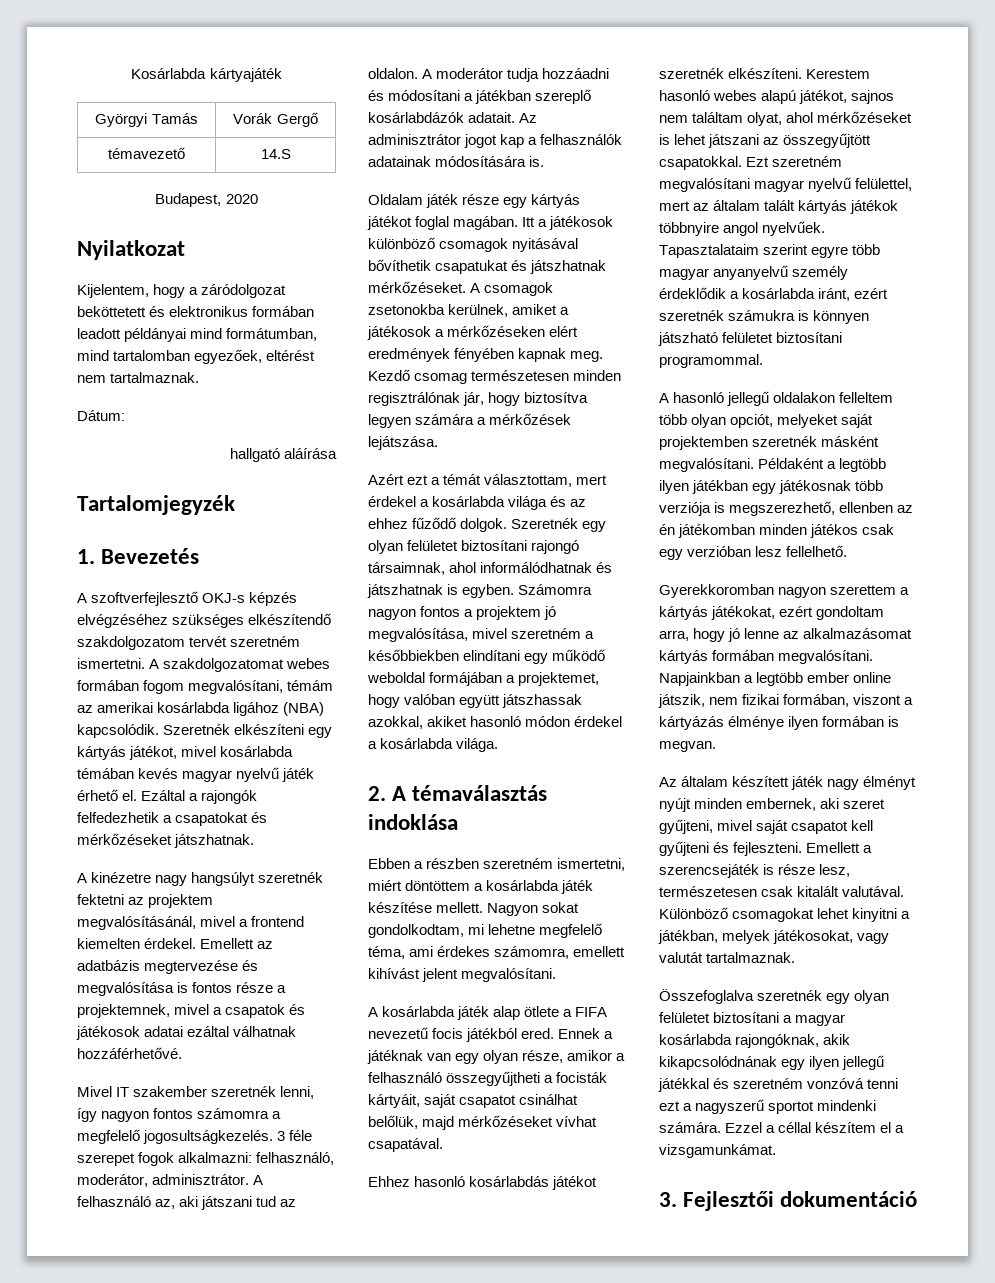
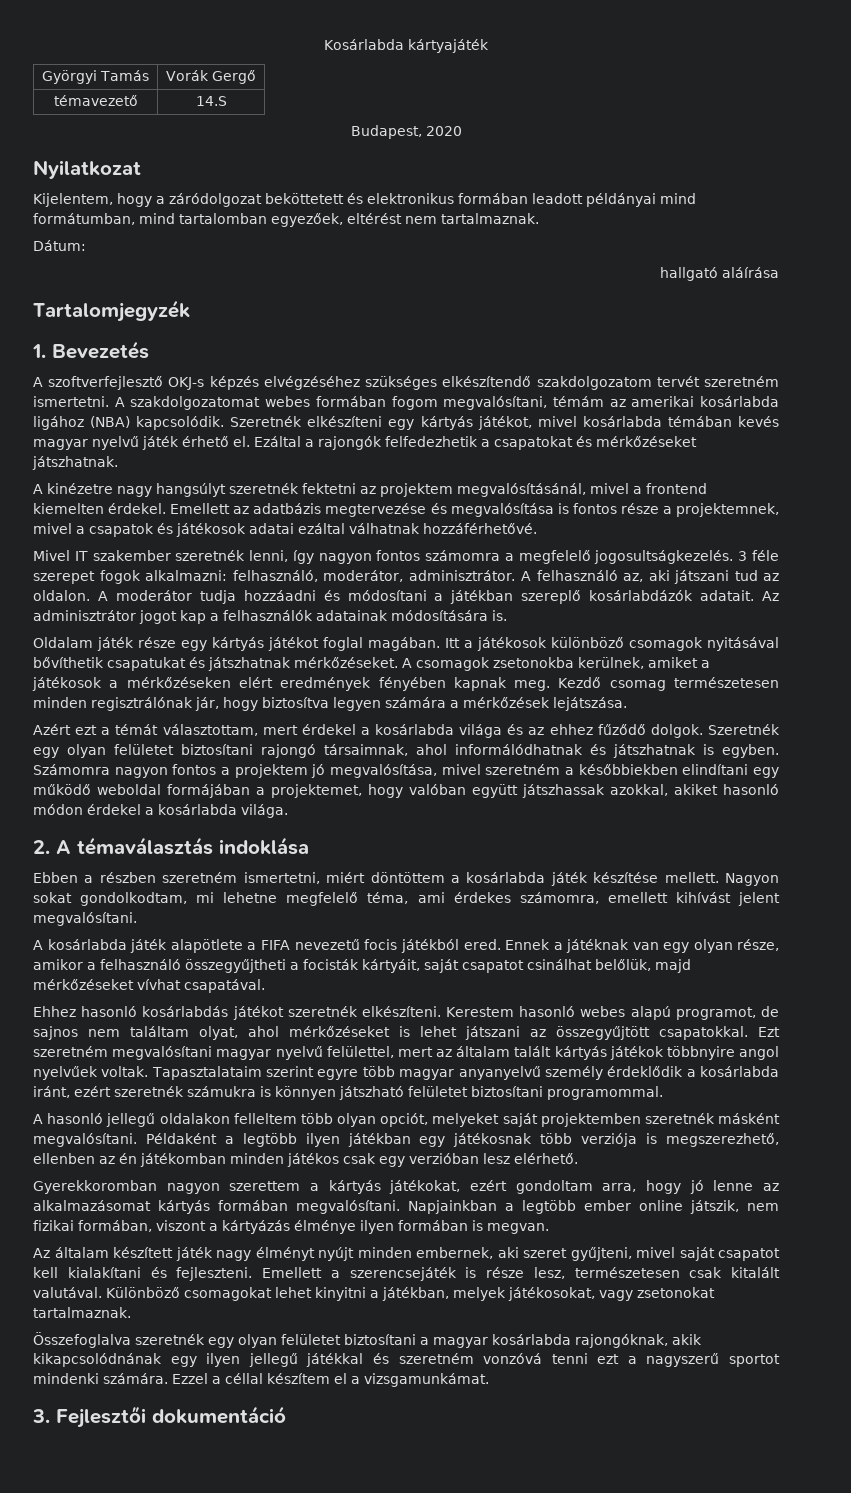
[493,1006,560,1020] alap ötlete -> [170,939,243,953] alapötlete
[799,90,848,104] játékot, -> [675,1006,779,1020] programot, de
[762,221,826,236] nyelvűek. -> [33,1066,149,1080] nyelvűek voltak.
[786,545,848,557] fellelhető. -> [514,1153,578,1164] elérhető.
[659,841,709,856] gyűjteni -> [67,1267,141,1278] kialakítani
[659,952,703,963] valutát -> [637,1287,715,1298] zsetonokat

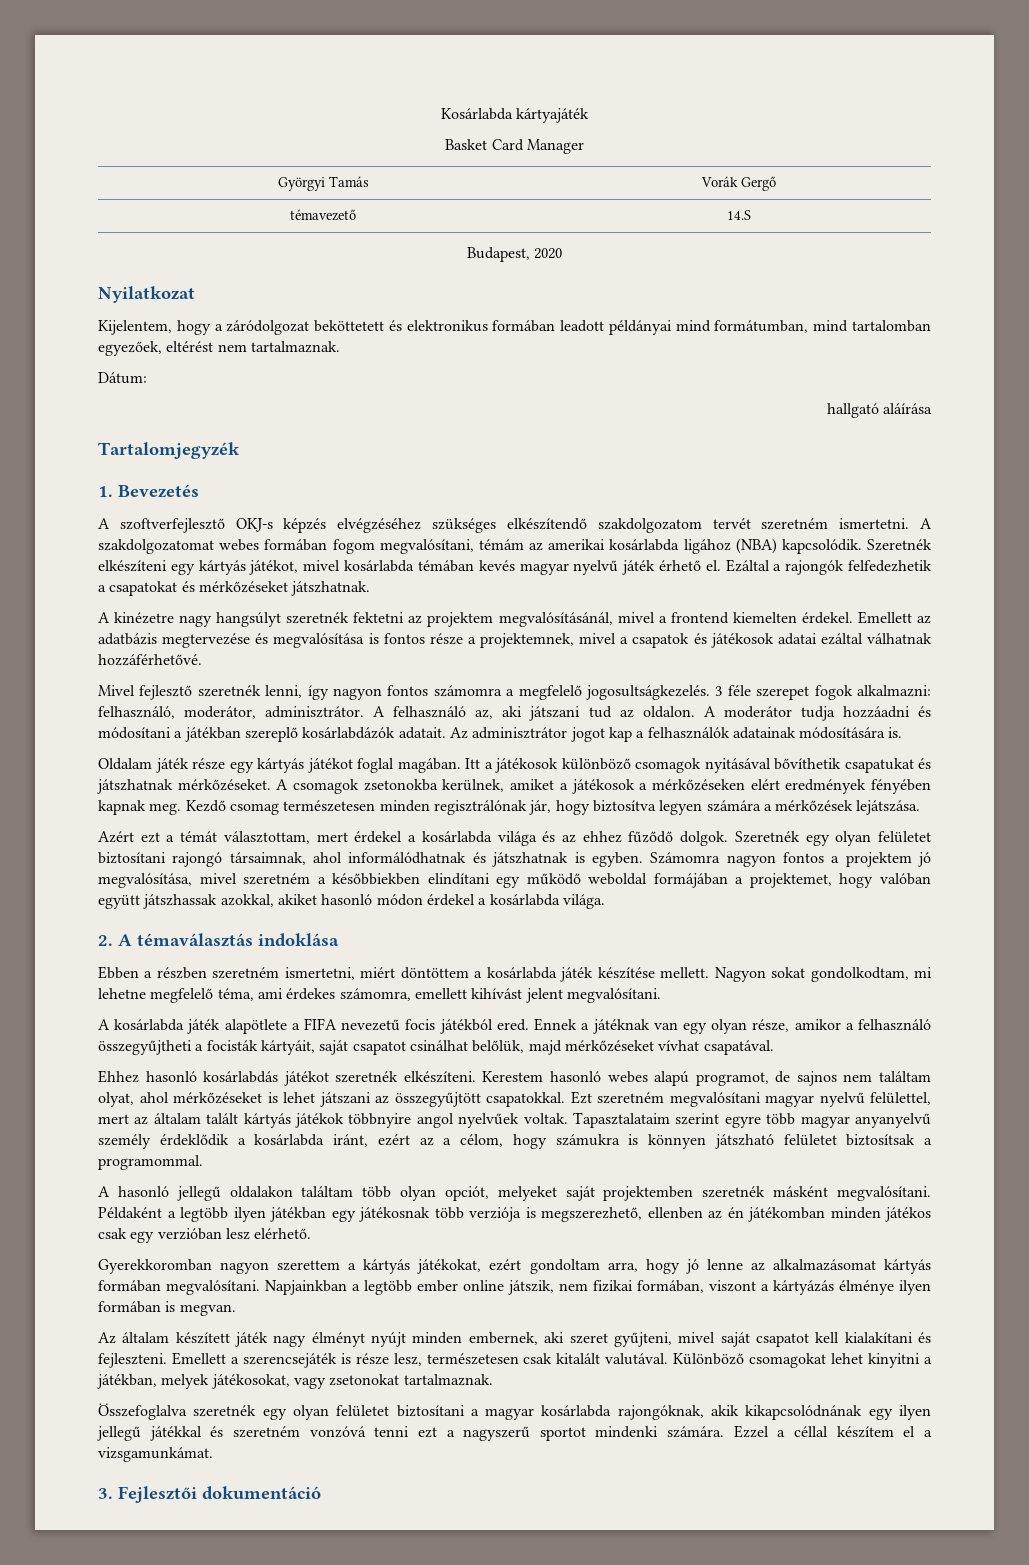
(489, 46) none -> [445,139,584,154] // Basket Card Manager
[74,550,171,561] IT szakember -> [139,685,193,700] fejlesztő
[114,1086,184,1097] szeretnék -> [419,1134,547,1149] az a célom, hogy
[471,1086,543,1097] biztosítani -> [846,1134,932,1146] biztosítsak a
[233,1113,297,1124] felleltem -> [301,1186,354,1197] találtam

